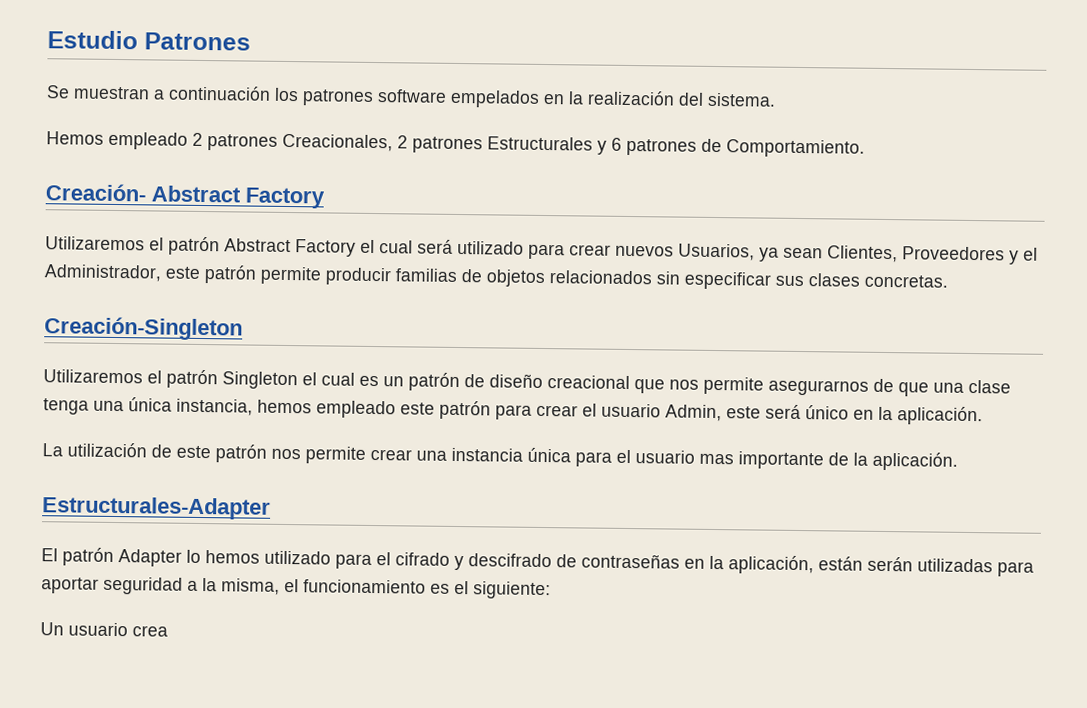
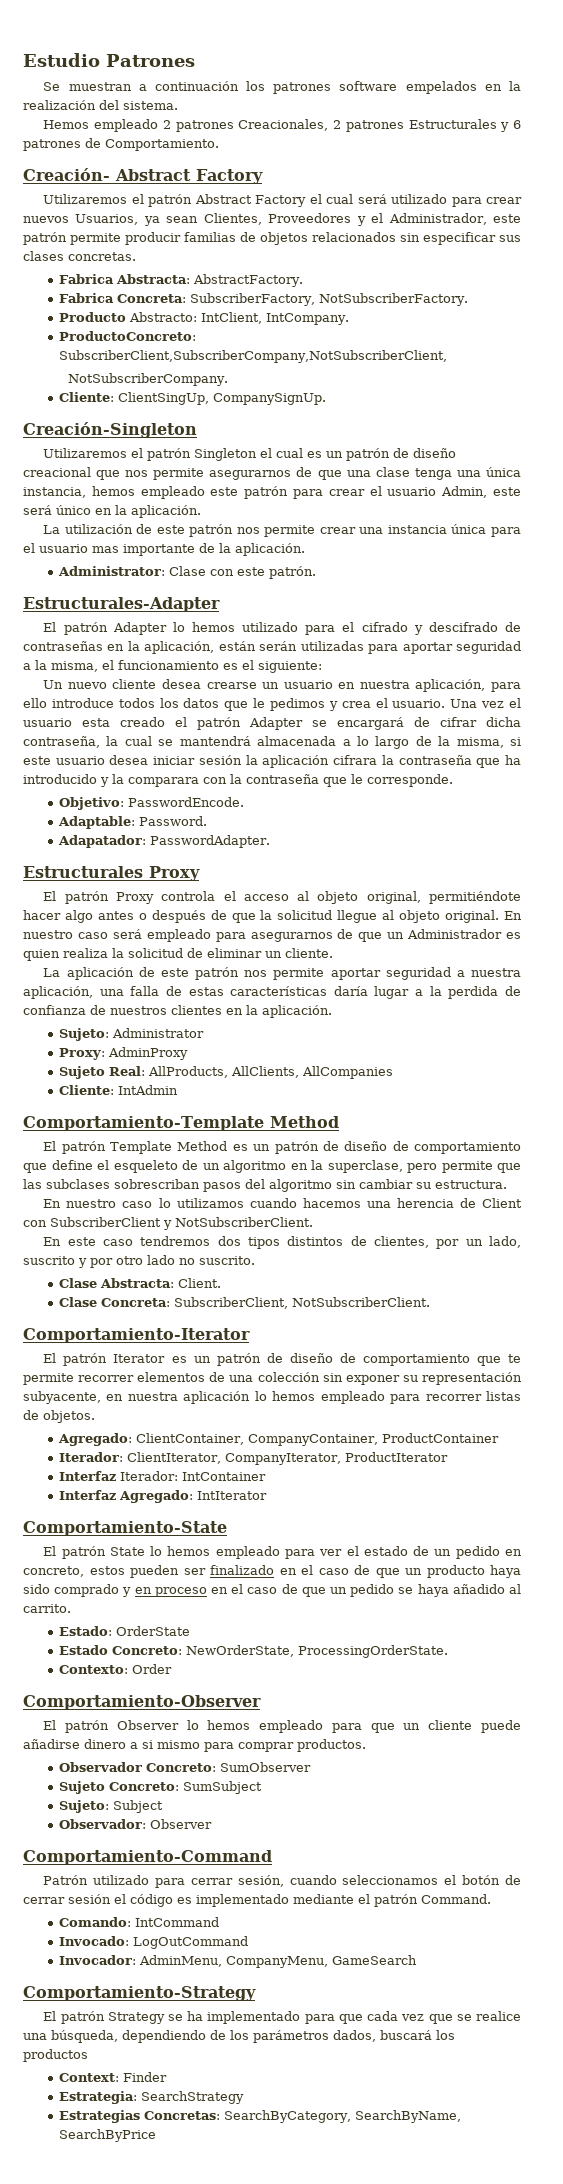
(948, 281) none -> [59,274,304,287] [59,293,469,306] [59,312,350,325] [59,331,197,341] [59,350,448,363] [67,373,228,386] [59,392,327,405] // Fabrica Abstracta: AbstractFactory. // Fabrica Concreta: SubscriberFactory, NotSubscriberFactory. // Producto Abstracto: IntClient, IntCompany. // ProductoConcreto: SubscriberClient,SubscriberCompany,NotSubscriberClient, // NotSubscriberCompany. // Cliente: ClientSingUp, CompanySignUp.
(958, 461) none -> [58,566,317,579] // Administrator: Clase con este patrón.
[68,622,168,637] usuario crea -> [67,679,521,692] [23,698,521,711] [23,717,521,730] [23,736,522,749] [23,755,522,768] [23,774,453,787] [59,797,245,810] [58,816,208,829] [58,835,271,848] [23,866,200,881] [43,891,521,904] [23,910,522,923] [23,929,521,942] [23,948,333,961] [43,967,521,980] [23,986,521,999] [23,1005,332,1018] [59,1028,205,1041] [59,1047,189,1060] [59,1066,394,1079] [59,1085,179,1095] [23,1116,339,1131] [43,1141,521,1154] [23,1160,521,1173] [23,1179,507,1192] [43,1198,522,1208] [23,1217,313,1230] [43,1236,521,1249] [23,1255,255,1268] [59,1278,222,1288] [59,1297,431,1309] [23,1328,250,1343] [43,1353,521,1366] [23,1372,522,1385] [23,1391,522,1404] [23,1410,95,1423] [58,1433,500,1446] [59,1452,449,1465] [59,1471,267,1481] [59,1490,268,1503] [23,1521,227,1536] [43,1546,522,1559] [23,1565,521,1578] [23,1584,521,1597] [23,1604,71,1613] [59,1626,191,1636] [59,1645,449,1658] [59,1664,173,1674] [23,1695,261,1710] [43,1720,521,1733] [23,1739,366,1752] [59,1762,312,1772] [59,1781,263,1794] [59,1800,164,1813] [59,1819,213,1829] [23,1850,272,1865] [43,1875,521,1888] [23,1894,491,1907] [59,1917,220,1927] [59,1936,249,1949] [59,1955,418,1968] [23,1986,256,2001] [43,2011,521,2024] [23,2030,455,2043] [23,2049,88,2062] [59,2072,168,2082] [59,2091,245,2104] [59,2110,462,2123] [59,2129,157,2142] nuevo cliente desea crearse un usuario en nuestra aplicación, para ello introduce todos los datos que le pedimos y crea el usuario. Una vez el usuario esta creado el patrón Adapter se encargará de cifrar dicha contraseña, la cual se mantendrá almacenada a lo largo de la misma, si este usuario desea iniciar sesión la aplicación cifrara la contraseña que ha introducido y la comparara con la contraseña que le corresponde. // Objetivo: PasswordEncode. // Adaptable: Password. // Adapatador: PasswordAdapter. // Estructurales Proxy // El patrón Proxy controla el acceso al objeto original, permitiéndote hacer algo antes o después de que la solicitud llegue al objeto original. En nuestro caso será empleado para asegurarnos de que un Administrador es quien realiza la solicitud de eliminar un cliente. // La aplicación de este patrón nos permite aportar seguridad a nuestra aplicación, una falla de estas características daría lugar a la perdida de confianza de nuestros clientes en la aplicación. // Sujeto: Administrator // Proxy: AdminProxy // Sujeto Real: AllProducts, AllClients, AllCompanies // Cliente: IntAdmin // Comportamiento-Template Method // El patrón Template Method es un patrón de diseño de comportamiento que define el esqueleto de un algoritmo en la superclase, pero permite que las subclases sobrescriban pasos del algoritmo sin cambiar su estructura. // En nuestro caso lo utilizamos cuando hacemos una herencia de Client con SubscriberClient y NotSubscriberClient. // En este caso tendremos dos tipos distintos de clientes, por un lado, suscrito y por otro lado no suscrito. // Clase Abstracta: Client. // Clase Concreta: SubscriberClient, NotSubscriberClient. // Comportamiento-Iterator // El patrón Iterator es un patrón de diseño de comportamiento que te permite recorrer elementos de una colección sin exponer su representación subyacente, en nuestra aplicación lo hemos empleado para recorrer listas de objetos. // Agregado: ClientContainer, CompanyContainer, ProductContainer // Iterador: ClientIterator, CompanyIterator, ProductIterator // Interfaz Iterador: IntContainer // Interfaz Agregado: IntIterator // Comportamiento-State // El patrón State lo hemos empleado para ver el estado de un pedido en concreto, estos pueden ser finalizado en el caso de que un producto haya sido comprado y en proceso en el caso de que un pedido se haya añadido al carrito. // Estado: OrderState // Estado Concreto: NewOrderState, ProcessingOrderState. // Contexto: Order // Comportamiento-Observer // El patrón Observer lo hemos empleado para que un cliente puede añadirse dinero a si mismo para comprar productos. // Observador Concreto: SumObserver // Sujeto Concreto: SumSubject // Sujeto: Subject // Observador: Observer // Comportamiento-Command // Patrón utilizado para cerrar sesión, cuando seleccionamos el botón de cerrar sesión el código es implementado mediante el patrón Command. // Comando: IntCommand // Invocado: LogOutCommand // Invocador: AdminMenu, CompanyMenu, GameSearch // Comportamiento-Strategy // El patrón Strategy se ha implementado para que cada vez que se realice una búsqueda, dependiendo de los parámetros dados, buscará los productos // Context: Finder // Estrategia: SearchStrategy // Estrategias Concretas: SearchByCategory, SearchByName, SearchByPrice

